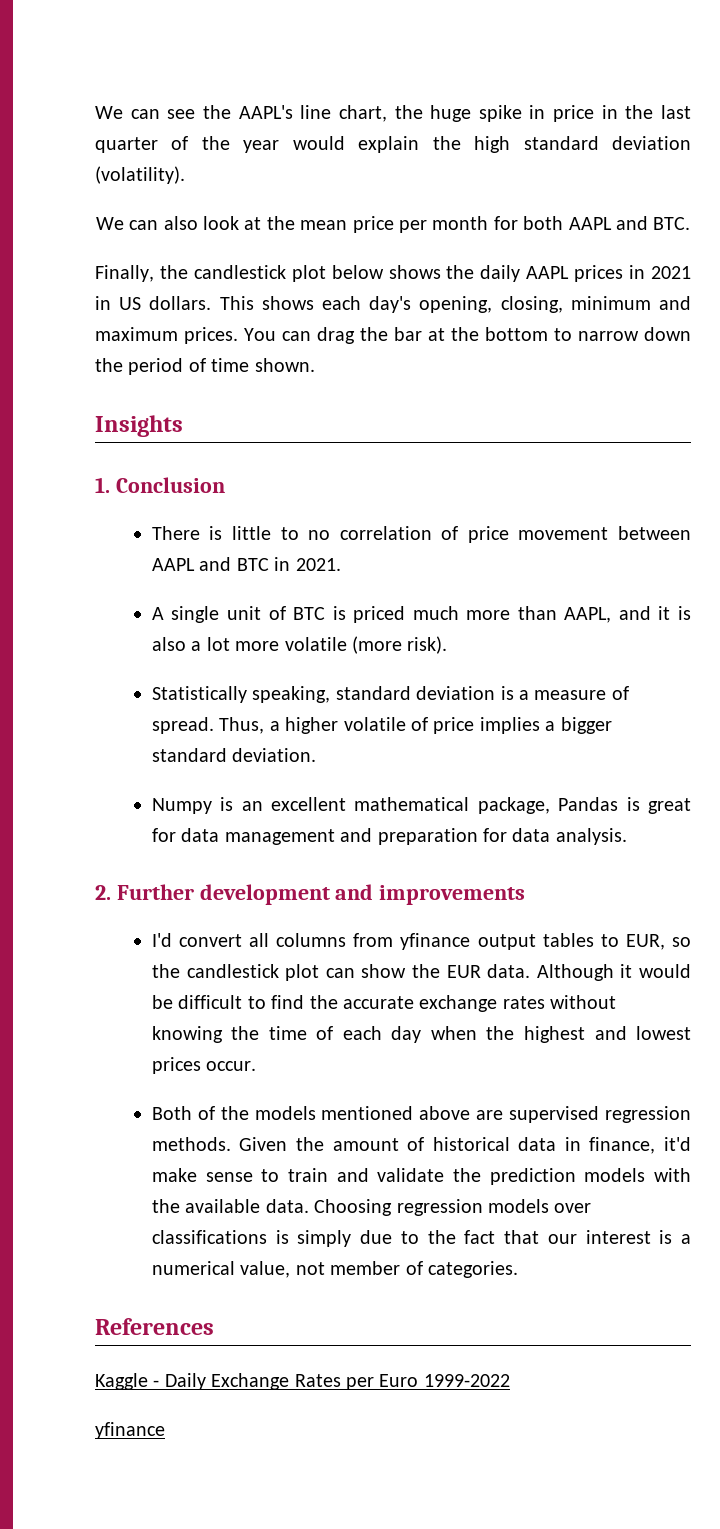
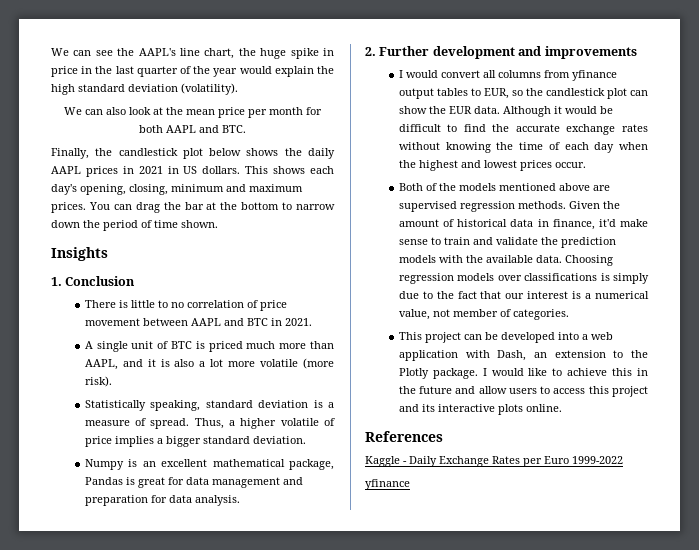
[151,933,172,947] I'd -> [398,70,438,78] I would
(518, 1269) none -> [398,332,613,343] [398,350,648,361] [398,368,648,379] [398,386,648,397] [398,404,562,415] // This project can be developed into a web application with Dash, an extension to the Plotly package. I would like to achieve this in the future and allow users to access this project and its interactive plots online.

